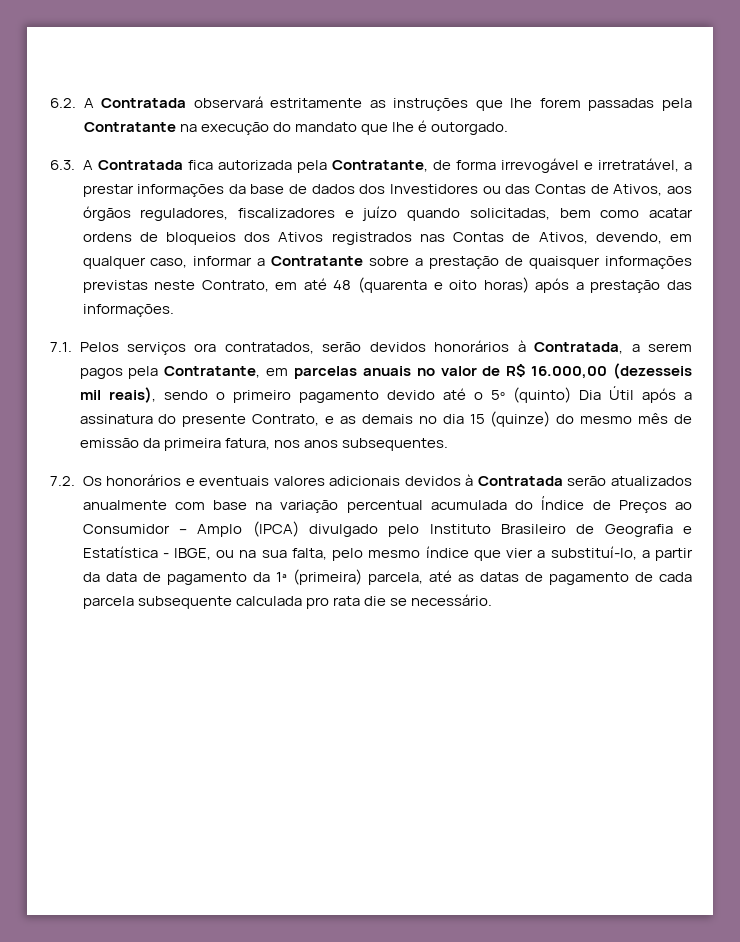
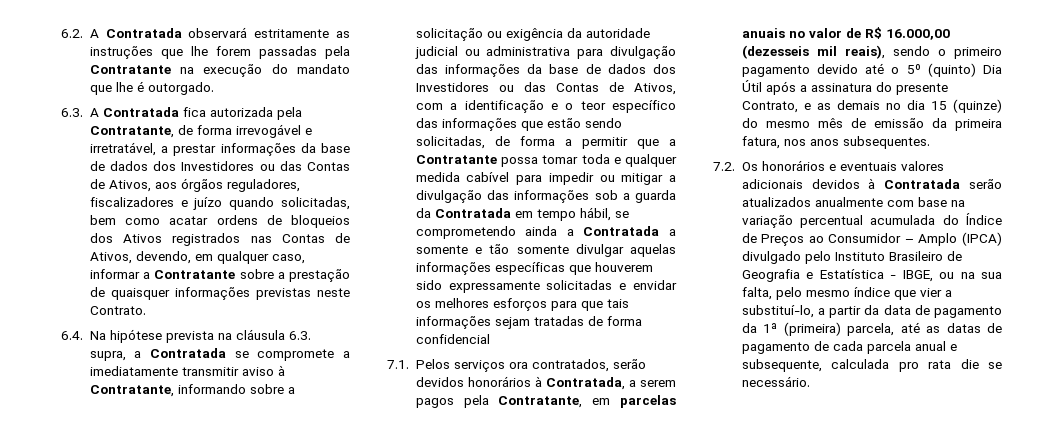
[201,277,693,293] [82,304,174,317] Contrato, em até 48 (quarenta e oito horas) após a prestação das informações. -> [89,306,146,315] [61,329,311,343] [89,348,350,361] [89,365,285,376] [89,384,295,397] [415,28,650,41] [414,46,676,59] [415,64,676,77] [415,82,676,95] [415,100,676,113] [415,118,622,131] [415,136,676,149] [415,154,677,167] [415,172,676,185] [415,190,676,203] [415,207,629,221] [415,226,676,239] [415,244,676,257] [415,262,653,275] [415,280,677,293] [415,298,629,311] [415,316,642,329] [415,334,490,344] Contrato. // 6.4. Na hipótese prevista na cláusula 6.3. supra, a Contratada se compromete a imediatamente transmitir aviso à Contratante, informando sobre a solicitação ou exigência da autoridade judicial ou administrativa para divulgação das informações da base de dados dos Investidores ou das Contas de Ativos, com a identificação e o teor específico das informações que estão sendo solicitadas, de forma a permitir que a Contratante possa tomar toda e qualquer medida cabível para impedir ou mitigar a divulgação das informações sob a guarda da Contratada em tempo hábil, se comprometendo ainda a Contratada a somente e tão somente divulgar aquelas informações específicas que houverem sido expressamente solicitadas e envidar os melhores esforços para que tais informações sejam tratadas de forma confidencial
[137,596,232,609] subsequente -> [914,341,957,351] [741,359,822,372] anual e subsequente,

